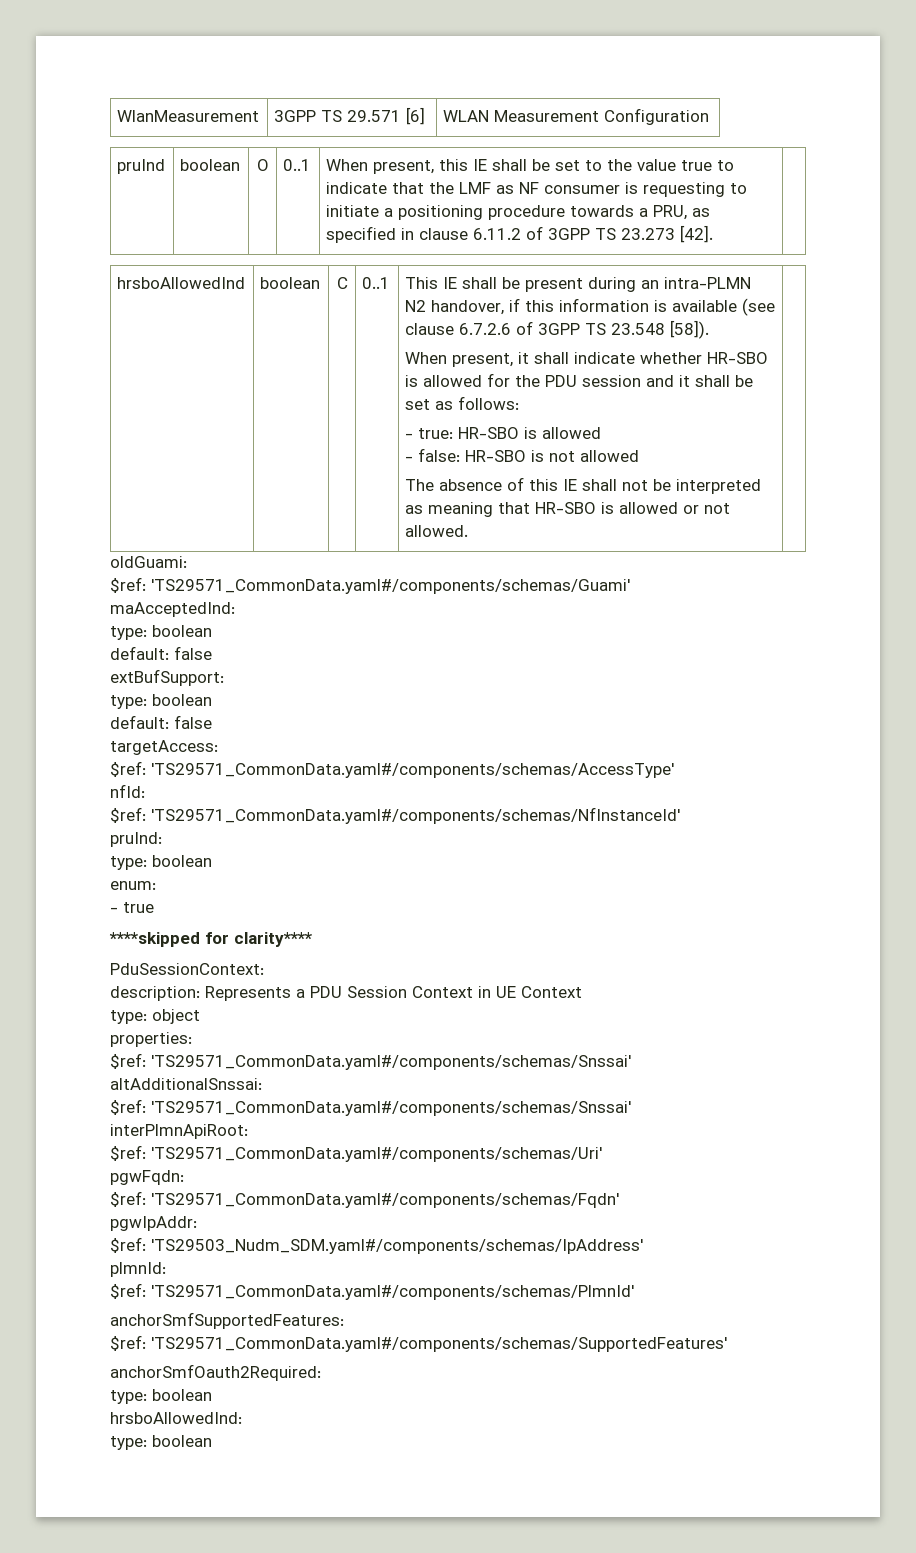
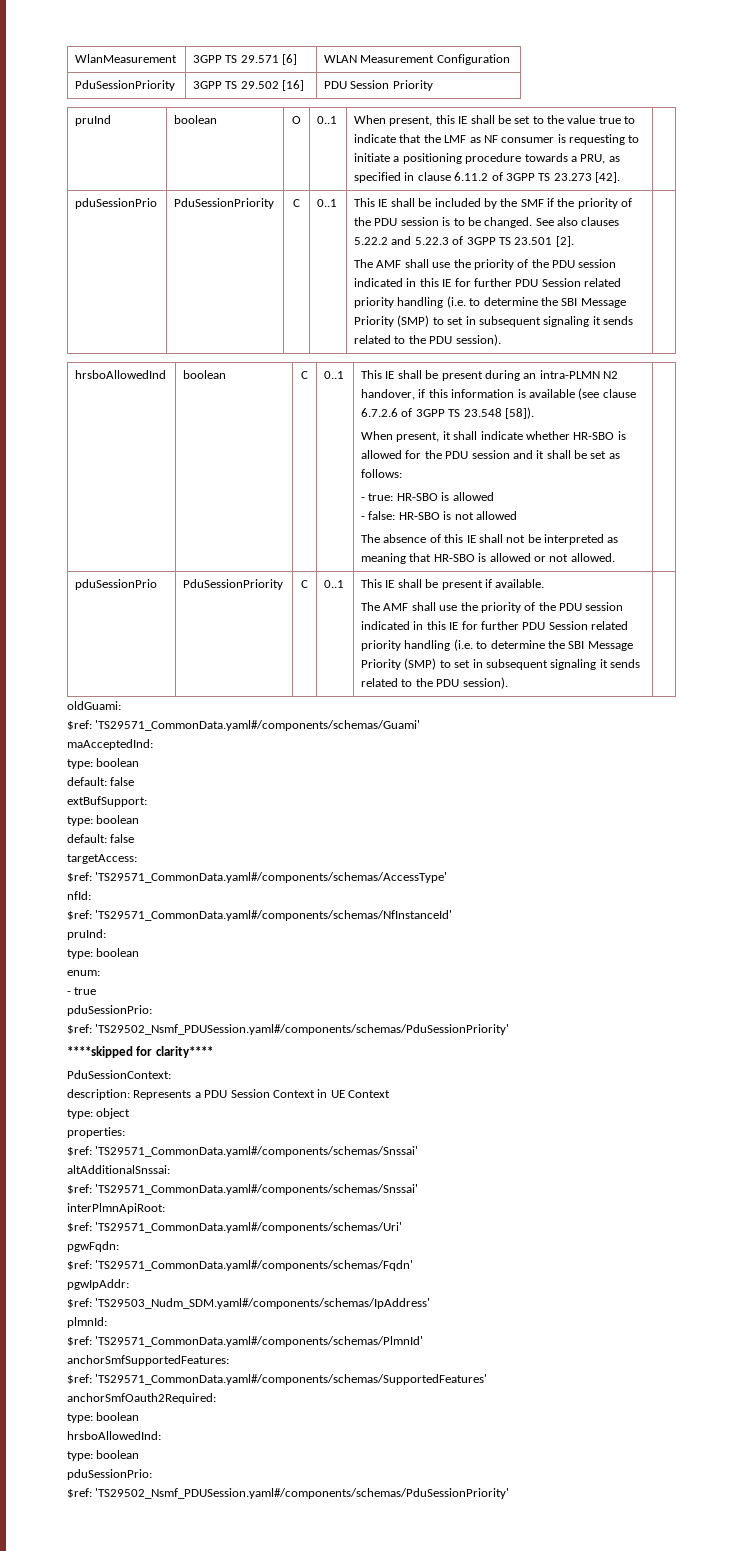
(710, 116) none -> [75,80,176,91] [193,80,305,91] [324,80,433,91] // PduSessionPriority | 3GPP TS 29.502 [16] | PDU Session Priority
(714, 234) none -> [75,198,158,209] [174,198,275,209] [293,199,300,207] [317,199,338,207] [354,198,633,209] [354,217,620,228] [354,236,574,247] [354,259,617,270] [354,278,622,287] [354,296,626,308] [354,315,634,327] [354,334,501,346] // pduSessionPrio | PduSessionPriority | C | 0..1 | This IE shall be included by the SMF if the priority of the PDU session is to be changed. See also clauses 5.22.2 and 5.22.3 of 3GPP TS 23.501 [2]. // The AMF shall use the priority of the PDU session indicated in this IE for further PDU Session related priority handling (i.e. to determine the SBI Message Priority (SMP) to set in subsequent signaling it sends related to the PDU session). |
(469, 531) none -> [75,579,158,590] [183,579,284,590] [301,580,308,588] [324,580,345,588] [361,579,545,590] [361,602,624,613] [361,621,629,630] [361,639,633,651] [361,658,641,670] [361,677,508,689] // pduSessionPrio | PduSessionPriority | C | 0..1 | This IE shall be present if available. // The AMF shall use the priority of the PDU session indicated in this IE for further PDU Session related priority handling (i.e. to determine the SBI Message Priority (SMP) to set in subsequent signaling it sends related to the PDU session). |
(154, 907) none -> [67,1005,152,1016] [67,1024,510,1035] // pduSessionPrio: // $ref: 'TS29502_Nsmf_PDUSession.yaml#/components/schemas/PduSessionPriority'
(212, 1441) none -> [67,1469,152,1480] [67,1488,510,1499] // pduSessionPrio: // $ref: 'TS29502_Nsmf_PDUSession.yaml#/components/schemas/PduSessionPriority'

